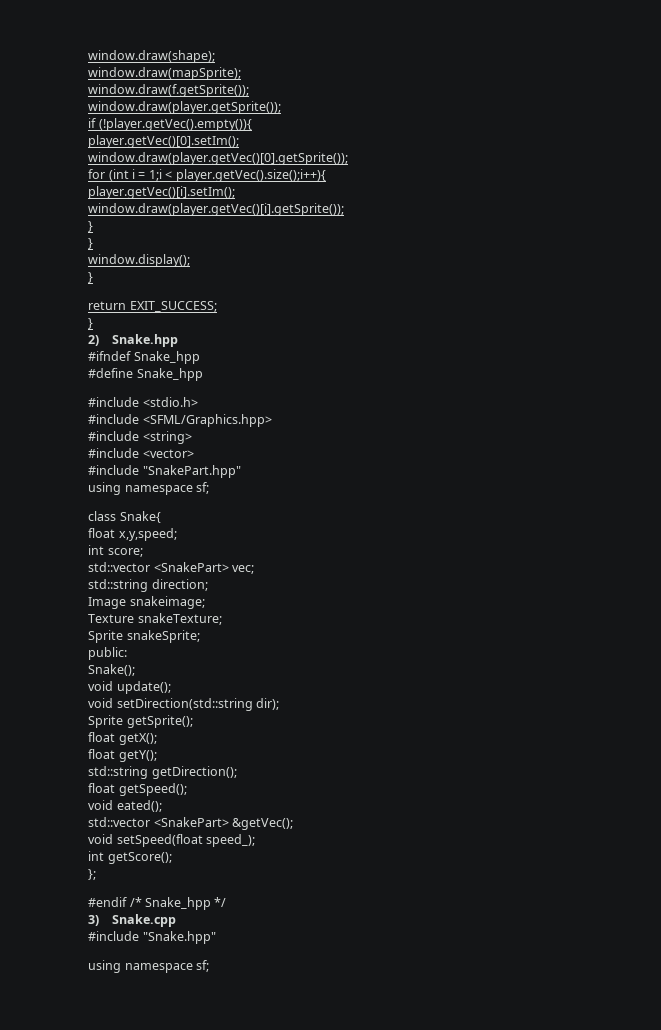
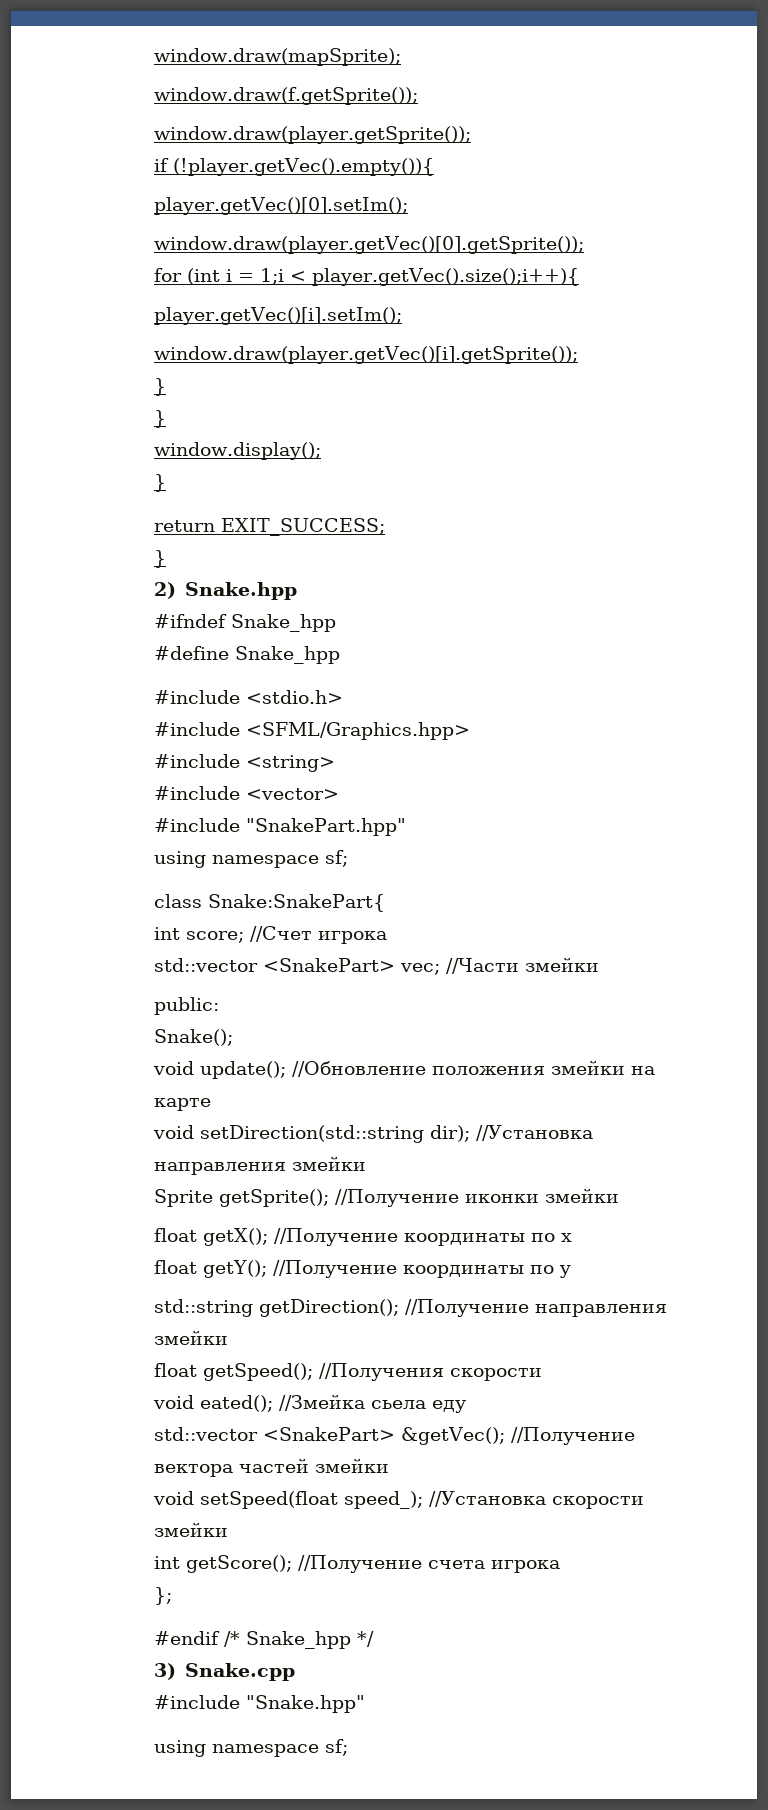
[88,50,216,63] window.draw(shape); // -> (153, 57) none
[119,511,161,523] [88,528,177,541] Snake{ // float x,y,speed; -> [207,894,385,912] Snake:SnakePart{
(143, 552) none -> [249,926,387,944] //Счет игрока
[88,579,208,592] [88,596,205,609] [88,613,222,625] [88,630,200,643] // std::string direction; // Image snakeimage; // Texture snakeTexture; // Sprite snakeSprite; -> [445,957,599,974] //Части змейки
(171, 687) none -> [291,1060,655,1077] [153,1098,211,1111] //Обновление положения змейки на карте
(280, 704) none -> [475,1125,593,1141] [153,1156,366,1175] //Установка направления змейки
(193, 721) none -> [334,1188,619,1207] //Получение иконки змейки
[88,749,157,762] // float getY(); -> [273,1228,572,1246] [153,1260,571,1278] //Получение координаты по x // float getY(); //Получение координаты по y
(237, 772) none -> [404,1299,667,1317] [153,1330,228,1345] //Получение направления змейки
(187, 789) none -> [318,1363,542,1381] //Получения скорости
(162, 806) none -> [278,1394,466,1413] //Змейка сьела еду
(294, 824) none -> [510,1427,635,1445] [153,1458,389,1477] //Получение вектора частей змейки
(256, 840) none -> [428,1491,644,1509] [153,1522,228,1537] //Установка скорости змейки
(172, 858) none -> [297,1555,560,1573] //Получение счета игрока

